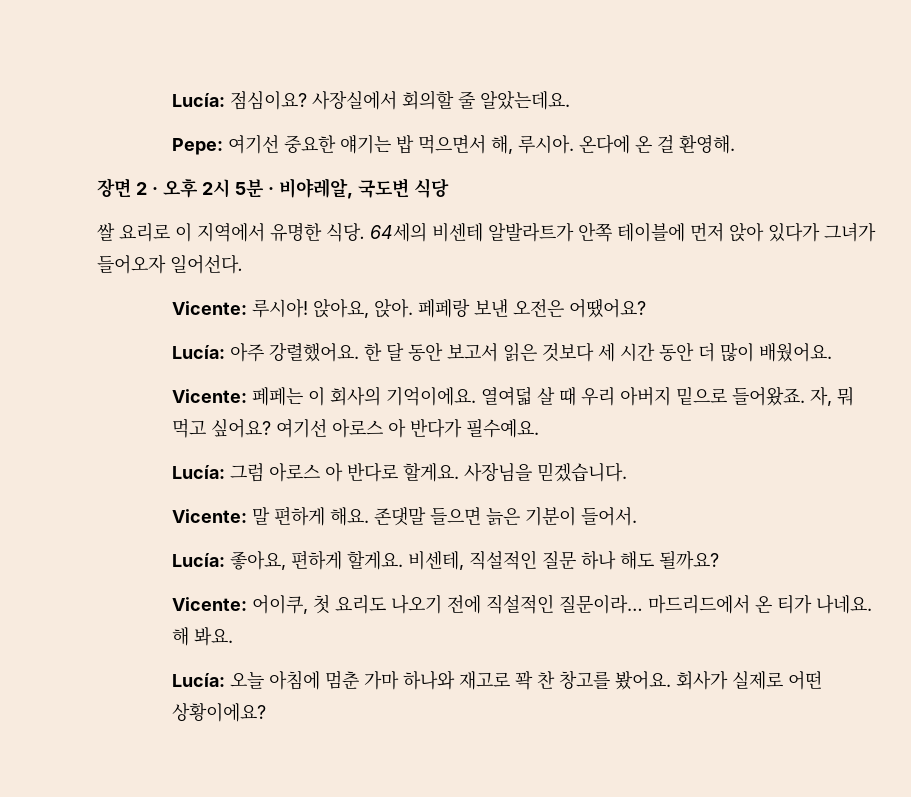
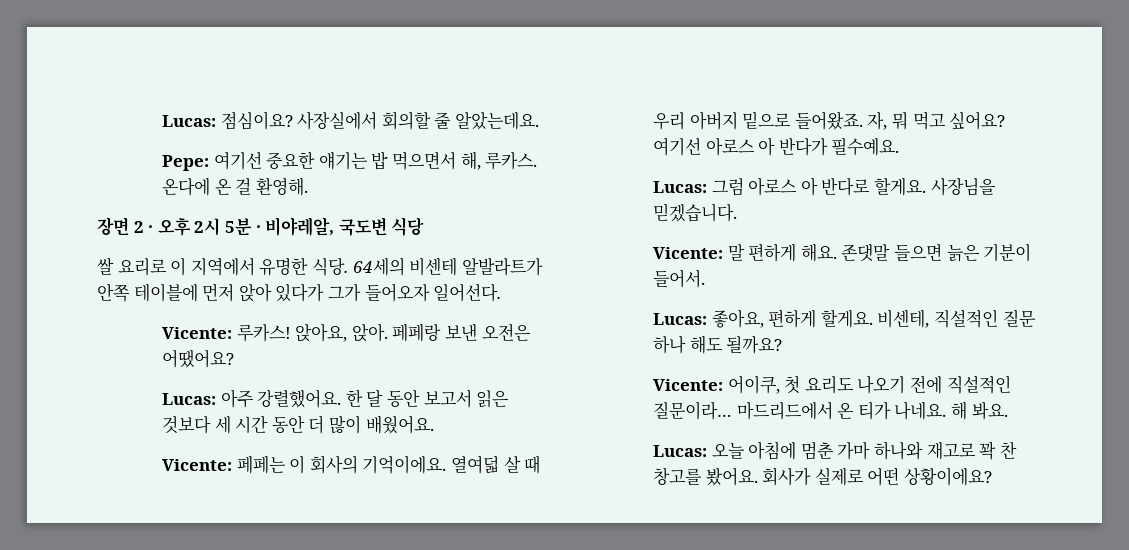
[171,93,225,107] Lucía: -> [162,115,217,127] Lucas:
[517,135,574,154] 루시아. -> [485,152,538,170] 루카스.
[824,223,876,242] 그녀가 -> [327,284,361,302] 그가
[251,299,308,318] 루시아! -> [236,324,291,342] 루카스!
[171,345,225,359] Lucía: -> [162,393,217,405] Lucas:
[171,465,225,479] Lucía: -> [653,181,708,193] Lucas:
[171,553,225,567] Lucía: -> [653,313,708,325] Lucas:
[171,673,225,687] Lucía: -> [653,445,708,457] Lucas:

